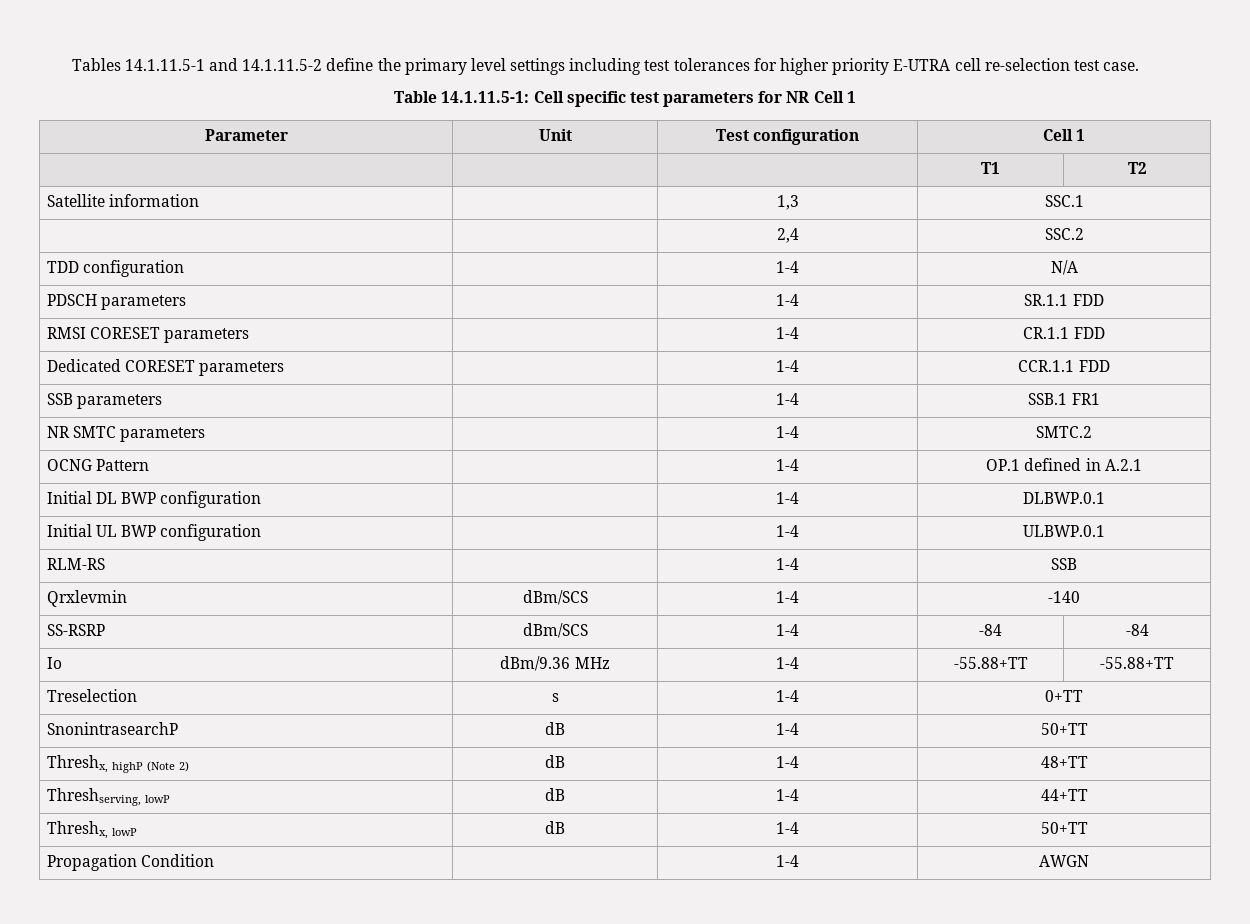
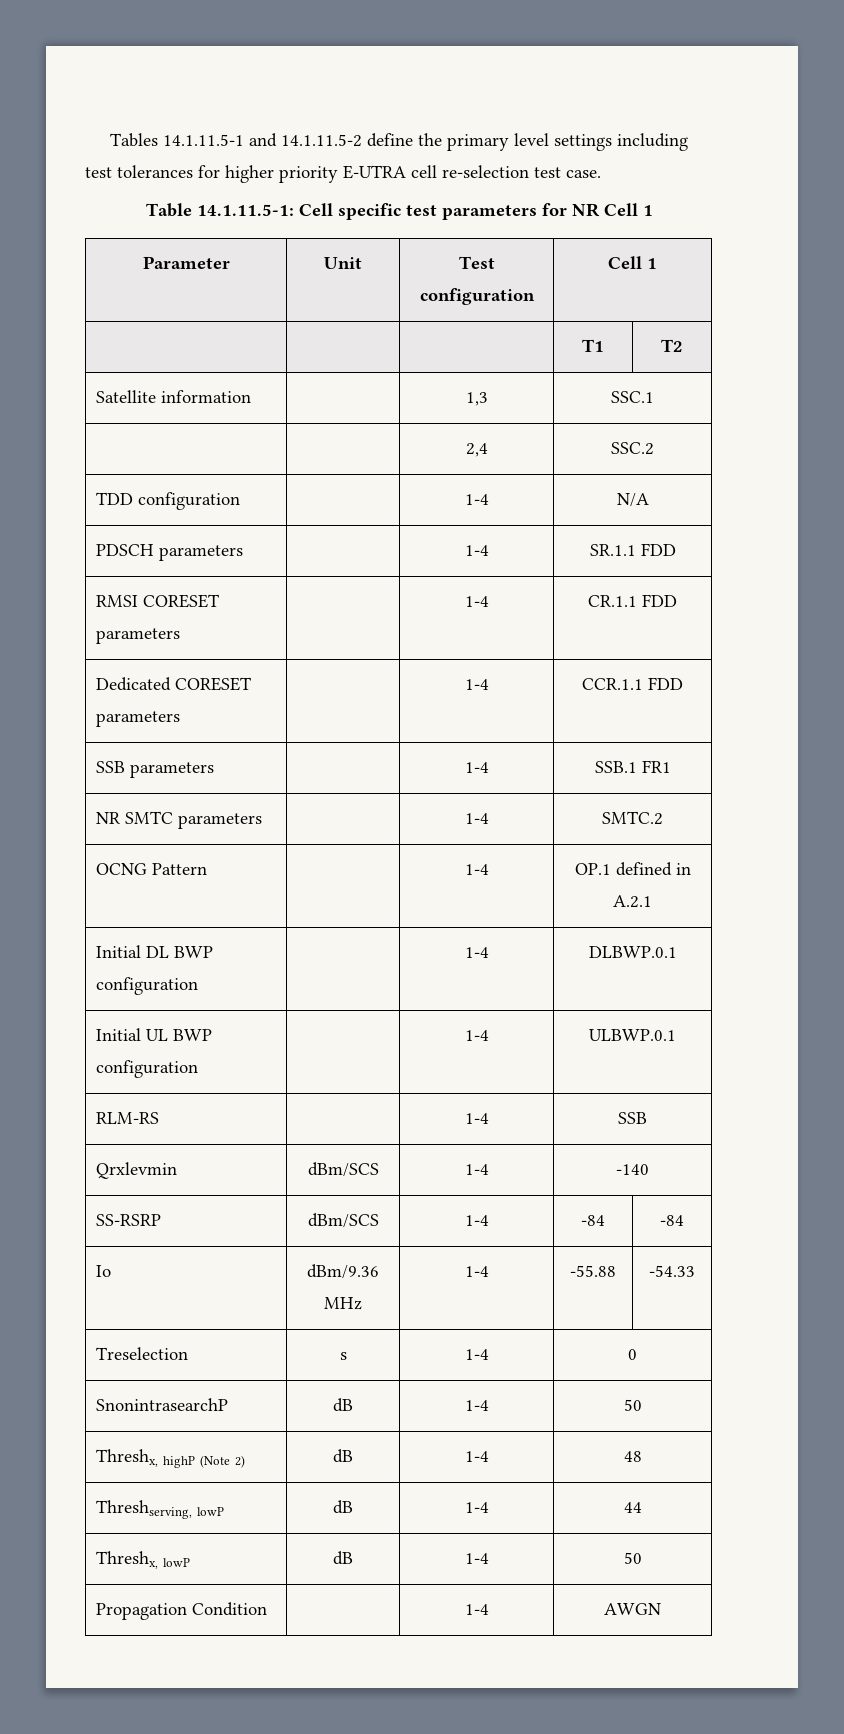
[953,657,1028,669] [1100,657,1174,669] -55.88+TT | -55.88+TT -> [570,1265,616,1277] [649,1265,695,1277] -55.88 | -54.33
[1045,690,1083,702] 0+TT -> [628,1349,637,1360] 0
[1040,723,1088,735] 50+TT -> [623,1399,642,1411] 50
[1040,756,1088,768] 48+TT -> [623,1451,642,1462] 48
[1040,789,1088,801] 44+TT -> [623,1502,642,1513] 44
[1040,822,1088,834] 50+TT -> [623,1552,642,1564] 50

